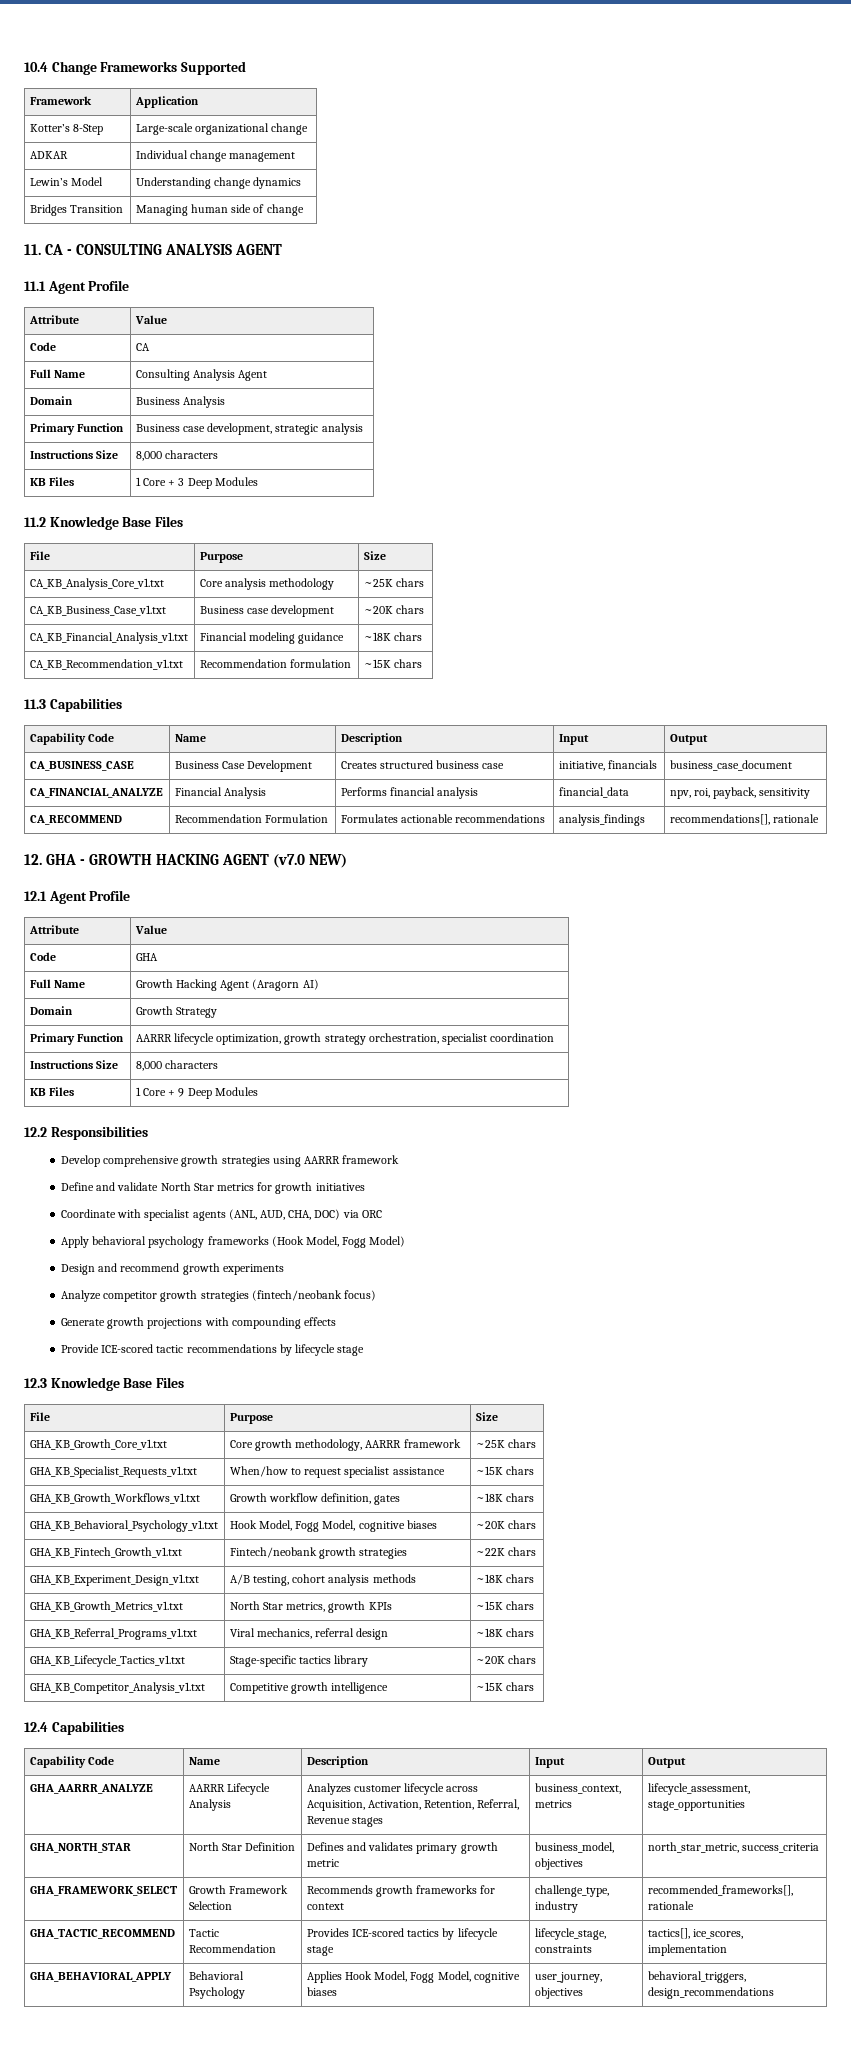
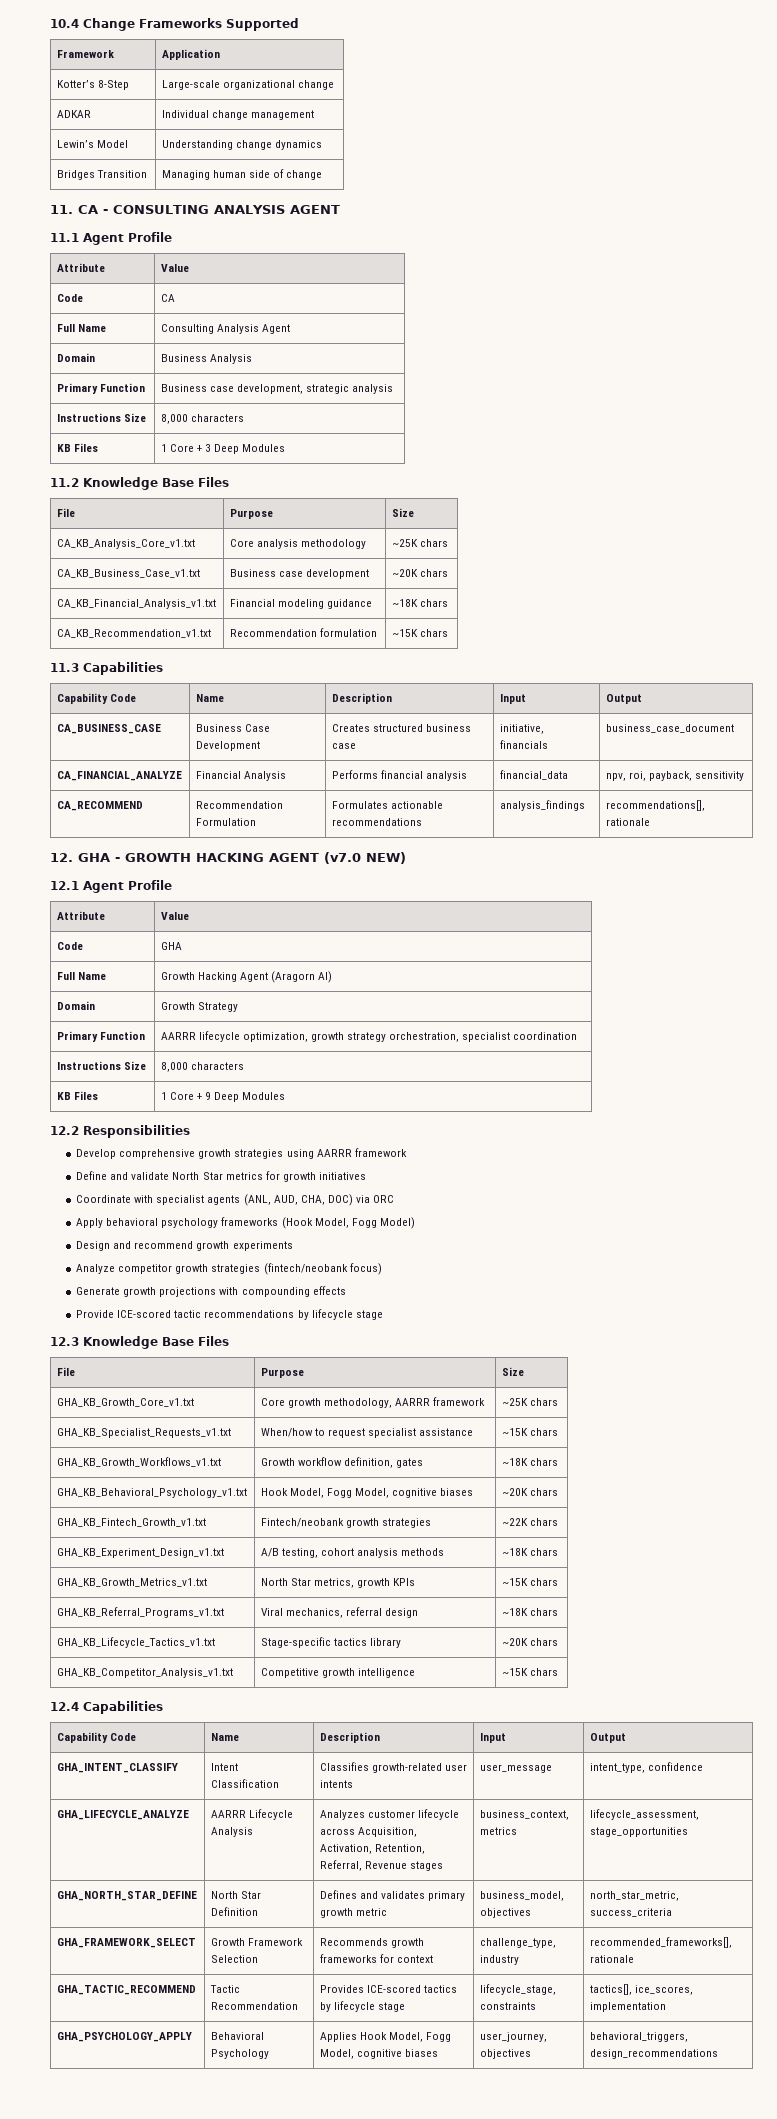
[29,1784,153,1794] GHA_AARRR_ANALYZE -> [56,1763,178,1773] [210,1763,238,1771] [210,1779,279,1788] [319,1762,467,1773] [319,1780,353,1788] [479,1764,552,1773] [589,1762,703,1773] [56,1810,189,1820] GHA_INTENT_CLASSIFY | Intent Classification | Classifies growth-related user intents | user_message | intent_type, confidence // GHA_LIFECYCLE_ANALYZE
[29,1843,131,1853] GHA_NORTH_STAR -> [56,1891,197,1901] GHA_NORTH_STAR_DEFINE
[29,1972,172,1982] GHA_BEHAVIORAL_APPLY -> [56,2032,192,2042] GHA_PSYCHOLOGY_APPLY

